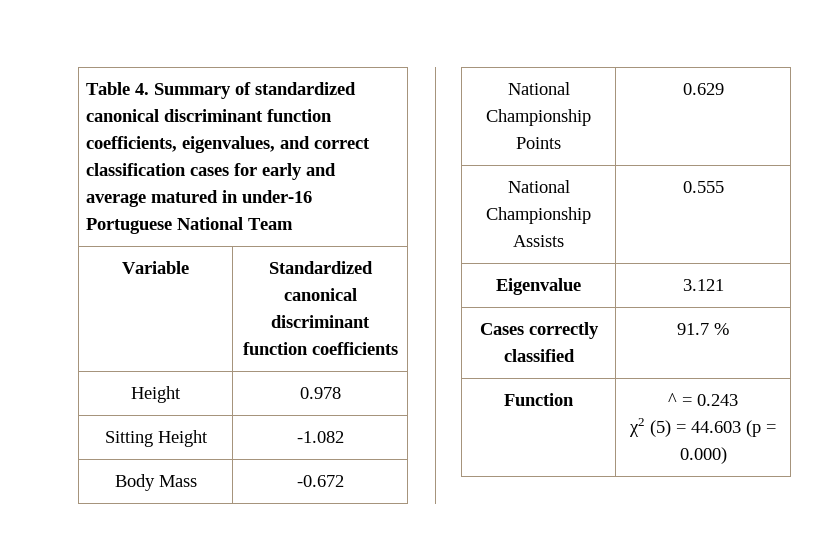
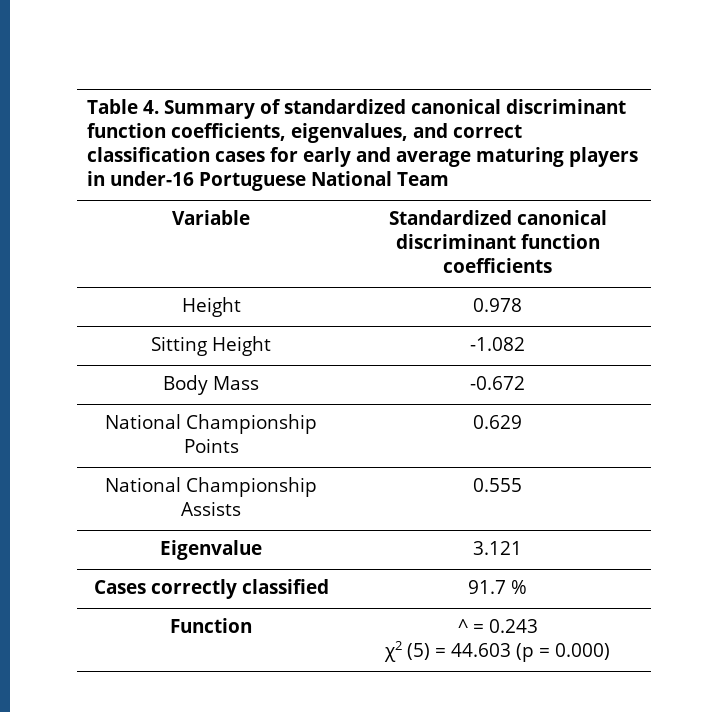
[151,190,219,203] matured -> [476,147,639,167] maturing players

